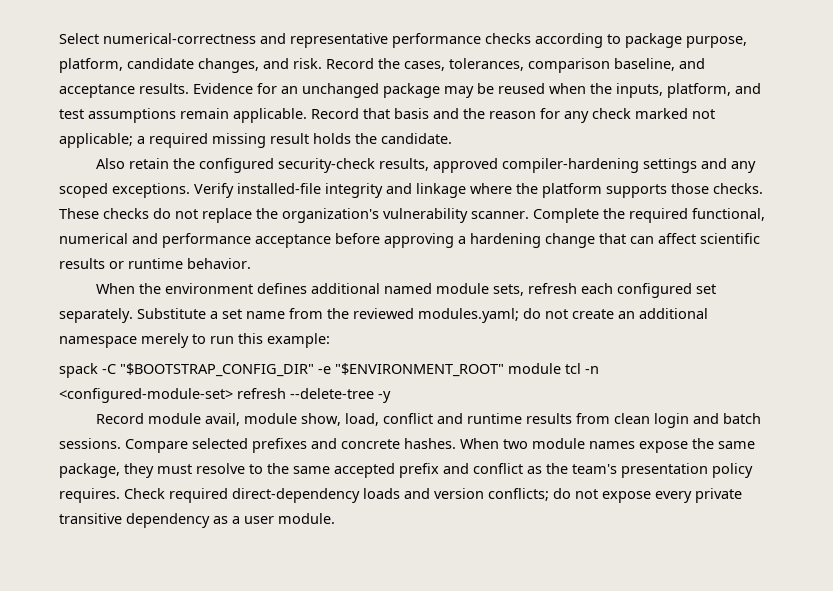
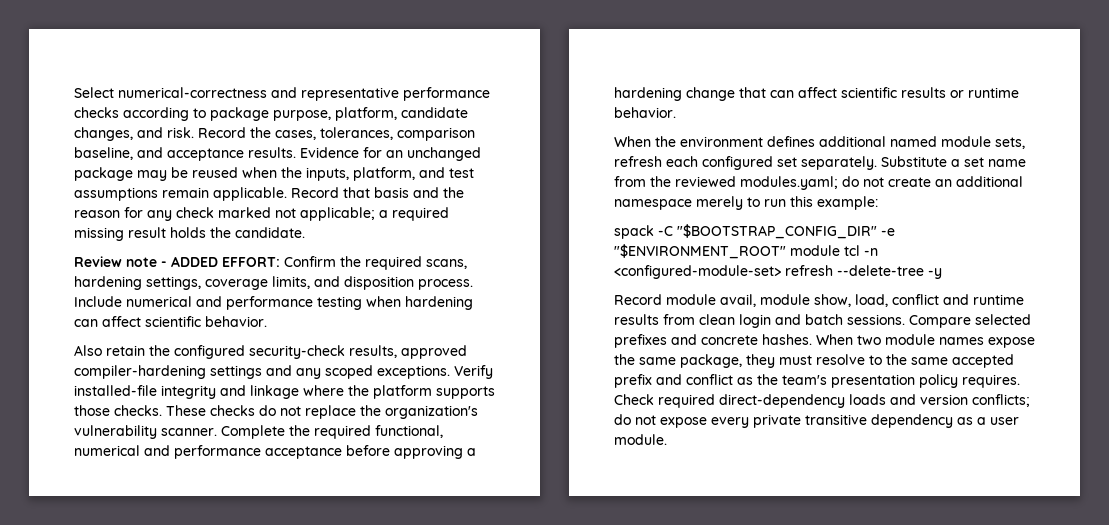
(452, 138) none -> [74,256,467,270] [74,276,473,290] [74,296,473,310] [74,316,267,327] // Review note - ADDED EFFORT: Confirm the required scans, hardening settings, coverage limits, and disposition process. Include numerical and performance testing when hardening can affect scientific behavior.

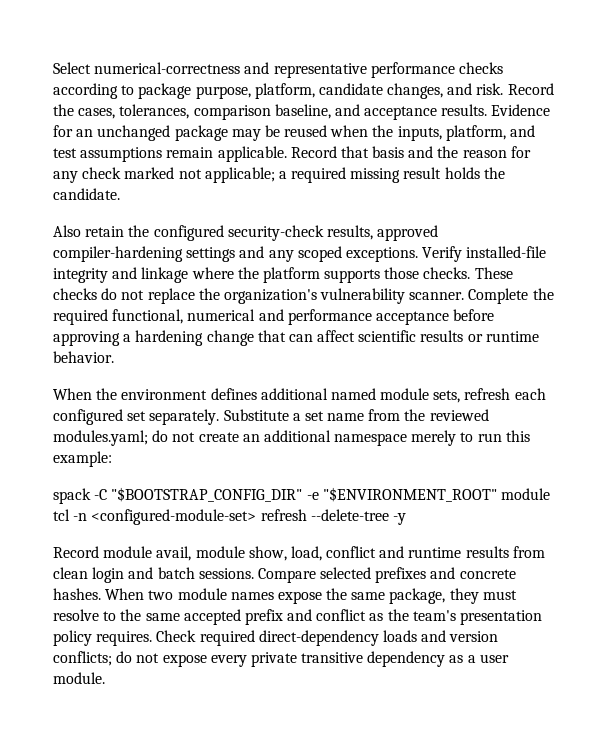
[74,256,467,270] [74,276,473,290] [74,296,473,310] [74,316,267,327] // Review note - ADDED EFFORT: Confirm the required scans, hardening settings, coverage limits, and disposition process. Include numerical and performance testing when hardening can affect scientific behavior. -> (120, 194) none

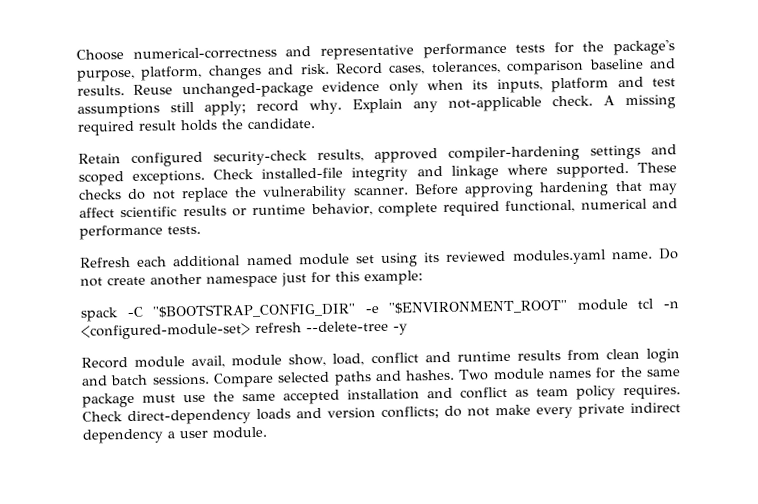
[53,62,91,74] Select -> [76,49,124,61] Choose
[458,62,503,74] [53,83,444,99] checks according to package purpose, platform, candidate changes, -> [515,39,675,56] [77,64,262,82] tests for the package's purpose, platform, changes
[53,104,74,116] the -> (383, 68) none
[274,104,551,120] [53,125,536,141] [53,146,531,162] [53,167,401,183] baseline, and acceptance results. Evidence for an unchanged package may be reused when the inputs, platform, and test assumptions remain applicable. Record that basis and the reason for any check marked not applicable; a required missing -> [588,58,676,70] [77,76,676,99] [77,94,676,118] [77,120,135,136] baseline and results. Reuse unchanged-package evidence only when its inputs, platform and test assumptions still apply; record why. Explain any not-applicable check. A missing required
[53,225,150,237] Also retain the -> [78,153,121,164] Retain
[268,250,294,262] any -> (677, 149) none
[422,246,463,262] Verify -> [213,168,255,180] Check
[237,267,471,283] the platform supports those checks. -> [555,162,629,179] supported.
[223,289,317,304] organization's -> (258, 192) none
[468,288,554,304] Complete the -> [413,180,678,198] [79,202,438,218] Before approving hardening that may affect scientific results or runtime behavior, complete
[375,309,495,325] [53,330,539,346] [53,351,114,363] [53,388,546,403] [53,409,489,425] [53,430,502,446] acceptance before approving a hardening change that can affect scientific results or runtime behavior. // When the environment defines additional named module sets, refresh each configured set separately. Substitute a set name from the reviewed modules.yaml; do not create an additional namespace merely to run -> [167,225,201,235] [80,248,679,268] [80,271,331,288] tests. // Refresh each additional named module set using its reviewed modules.yaml name. Do not create another namespace just for
[375,567,516,583] [53,588,174,600] prefixes and concrete hashes. When two -> [333,369,490,386] paths and hashes. Two
[277,588,517,604] [53,609,117,621] expose the same package, they must resolve to -> [595,366,682,379] [82,392,206,408] for the same package must use
[244,609,283,625] prefix -> [347,388,420,401] installation
[387,609,543,625] the team's presentation -> [536,387,569,397] team
[199,630,255,646] required -> (123, 416) none
[162,654,207,667] expose -> [495,404,531,416] make
[301,651,464,667] transitive dependency as -> [630,402,681,413] [82,428,164,444] indirect dependency

